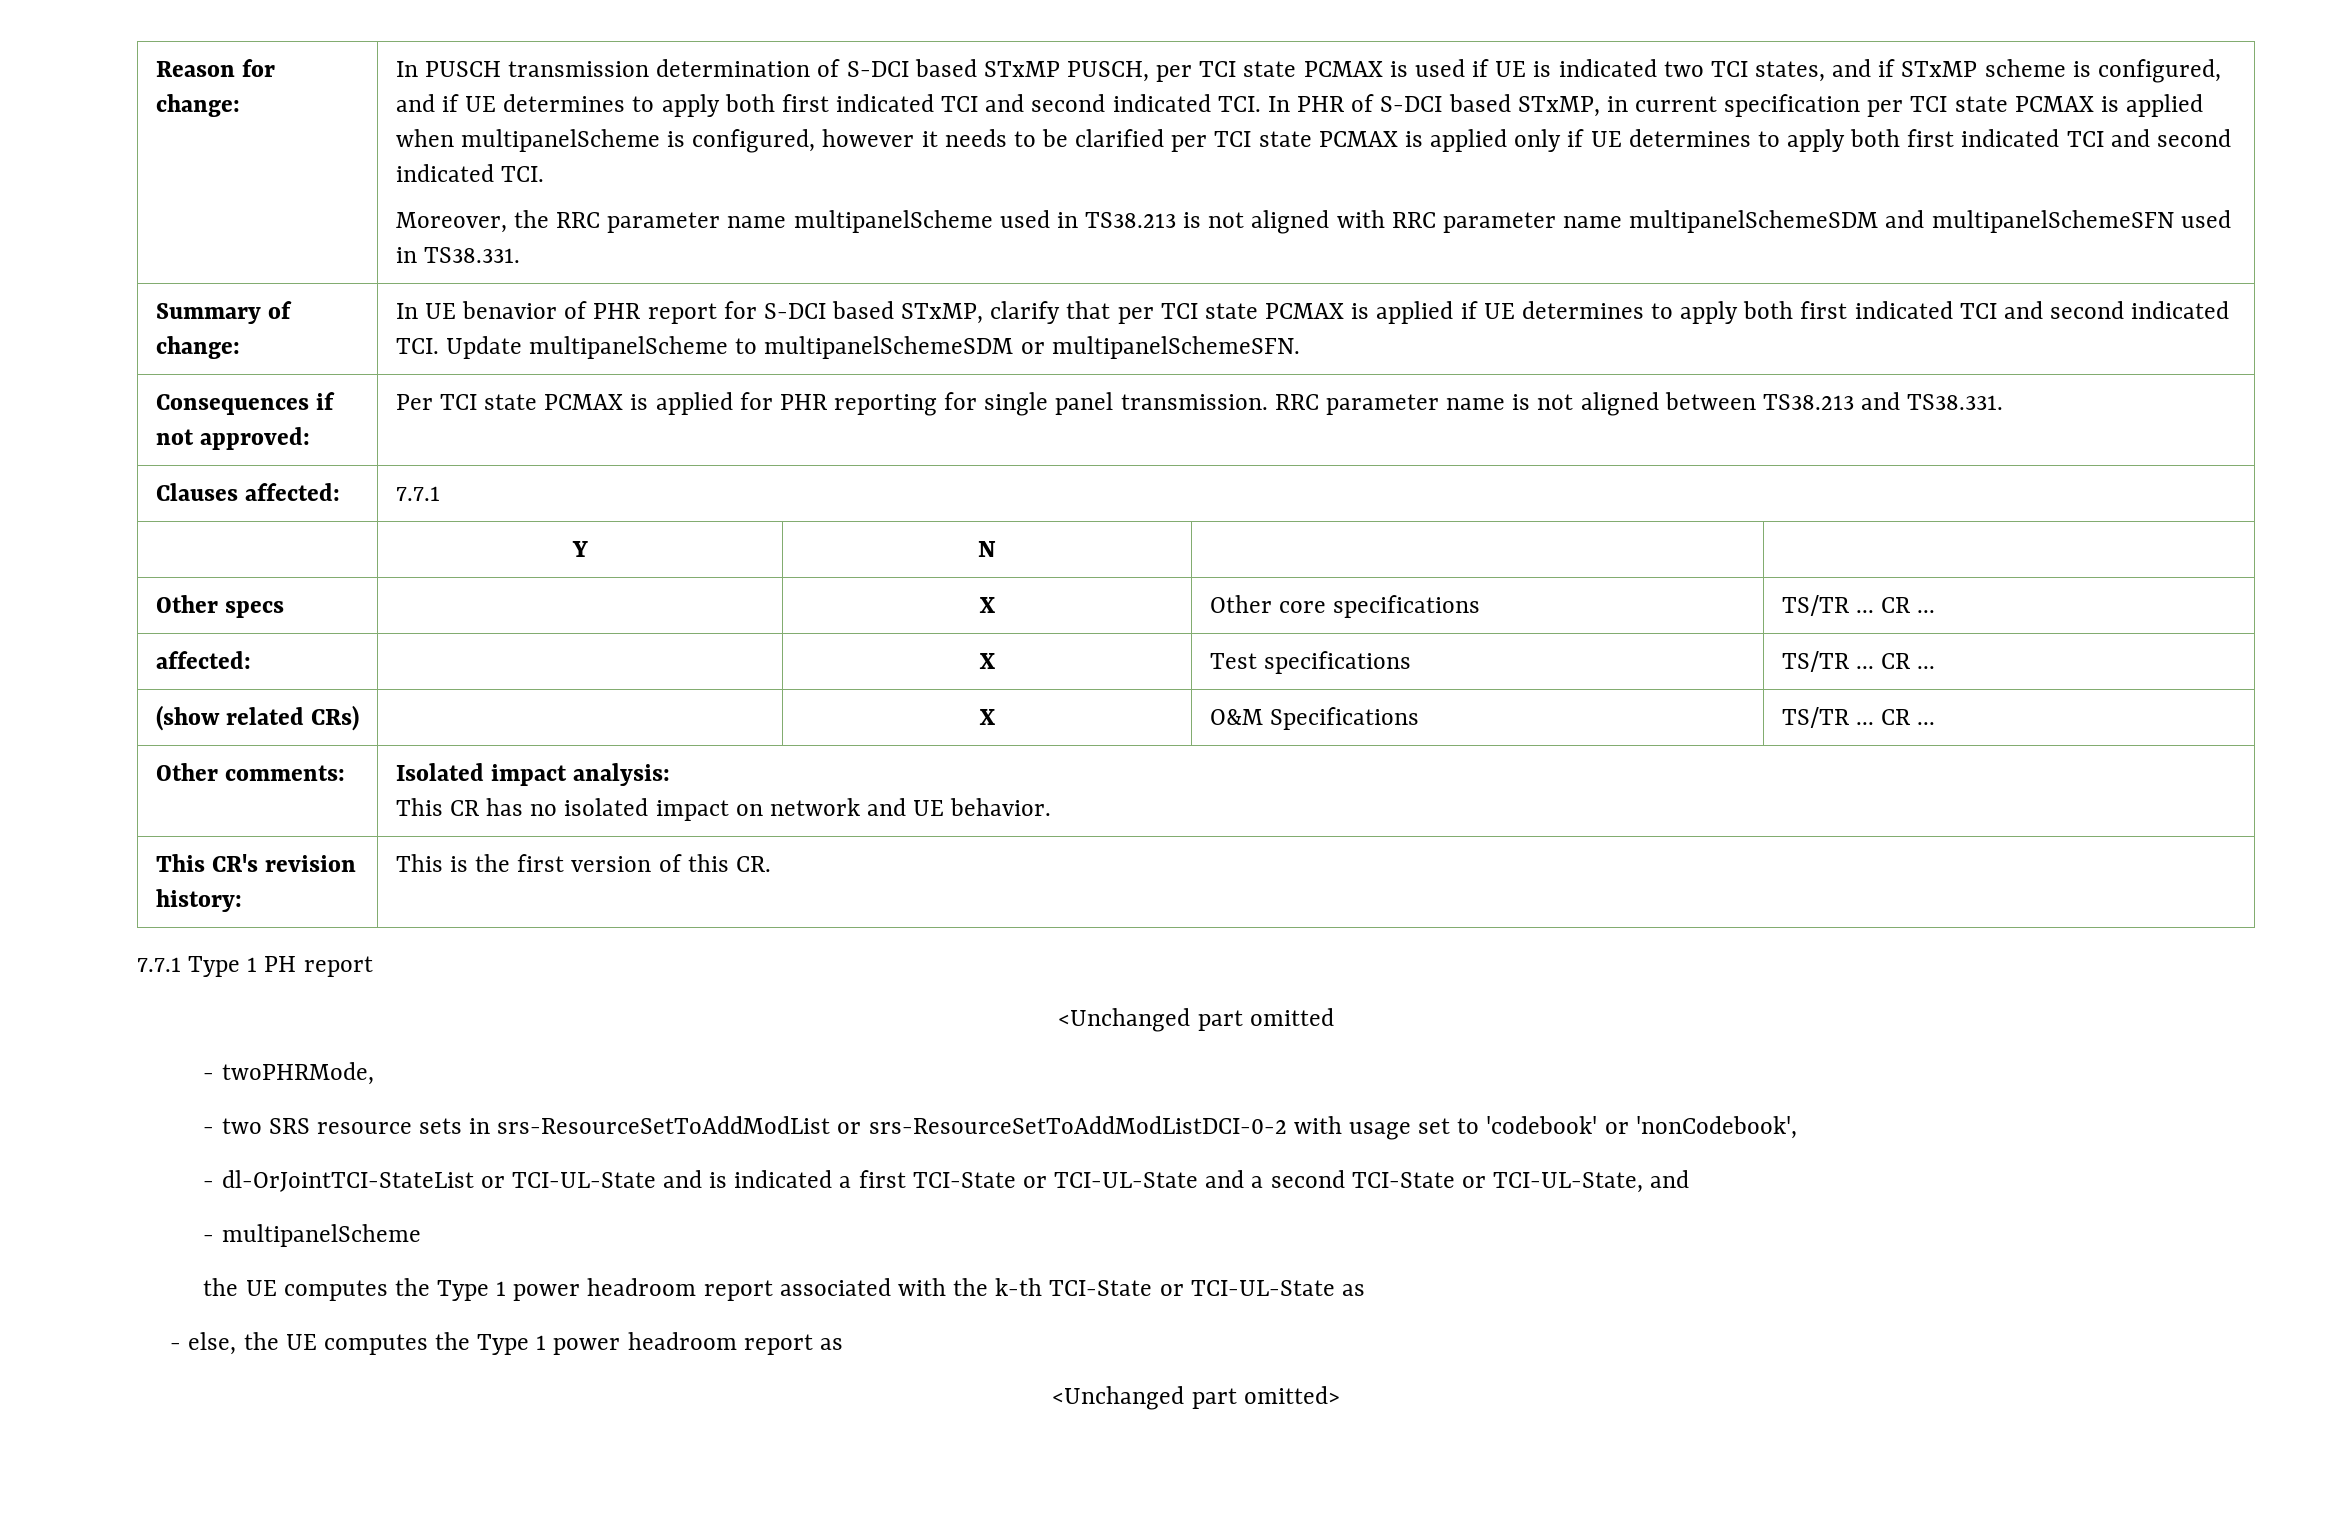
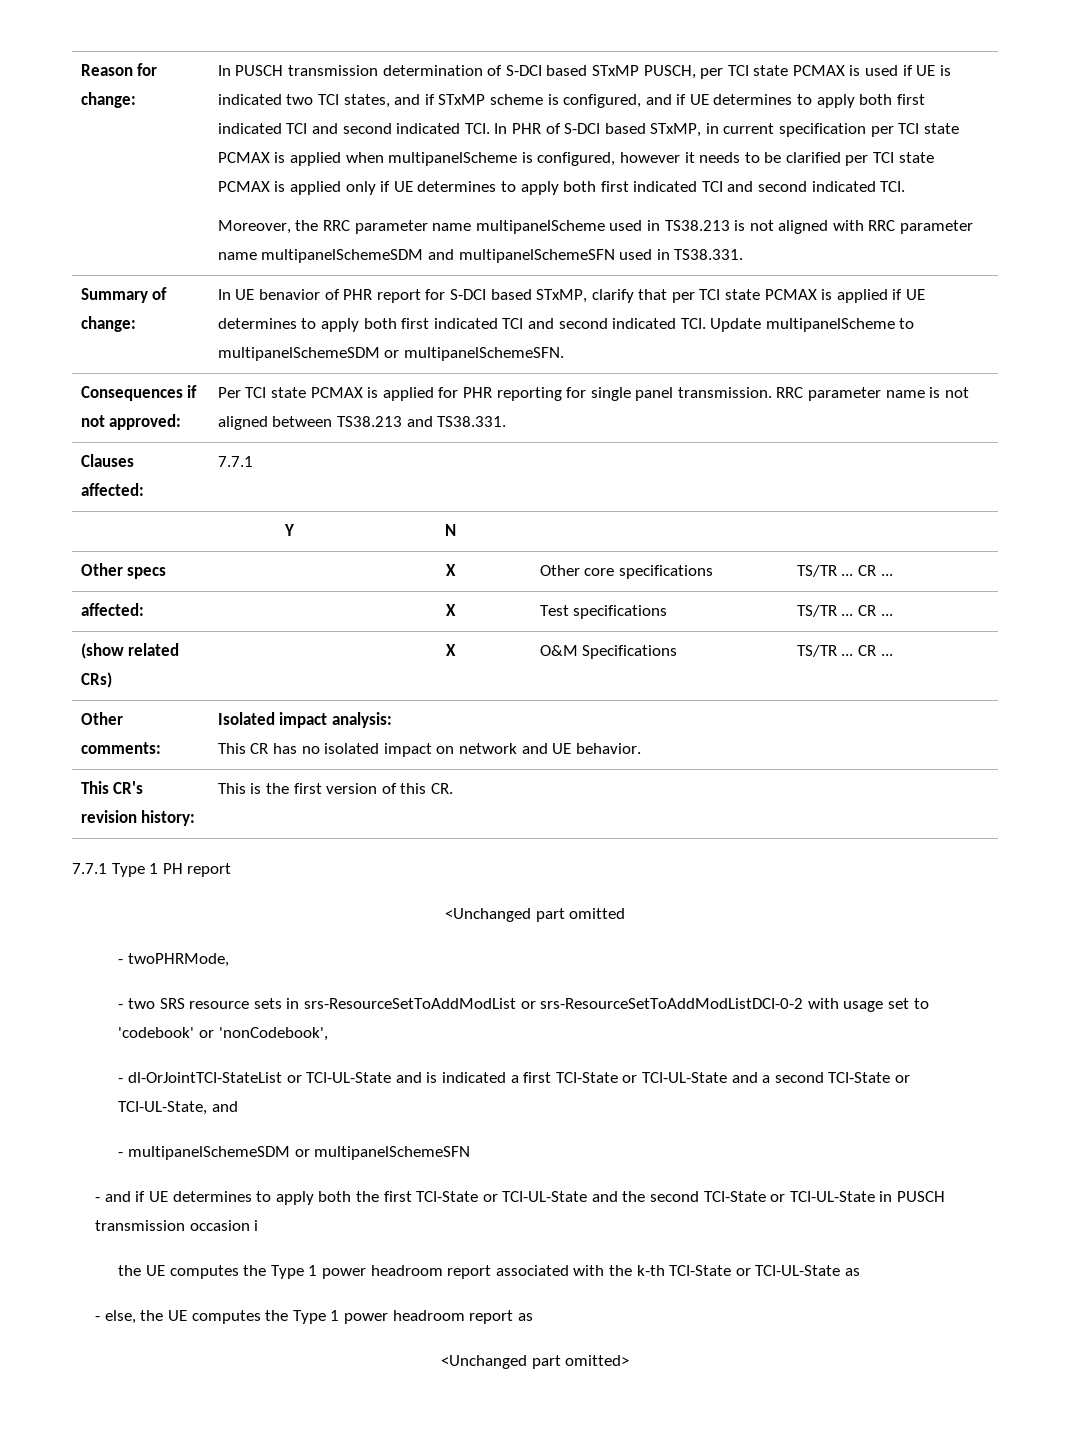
[221,1224,421,1247] multipanelScheme -> [128,1146,471,1160] [95,1191,946,1205] [95,1220,259,1231] multipanelSchemeSDM or multipanelSchemeSFN // - and if UE determines to apply both the first TCI-State or TCI-UL-State and the second TCI-State or TCI-UL-State in PUSCH transmission occasion i

